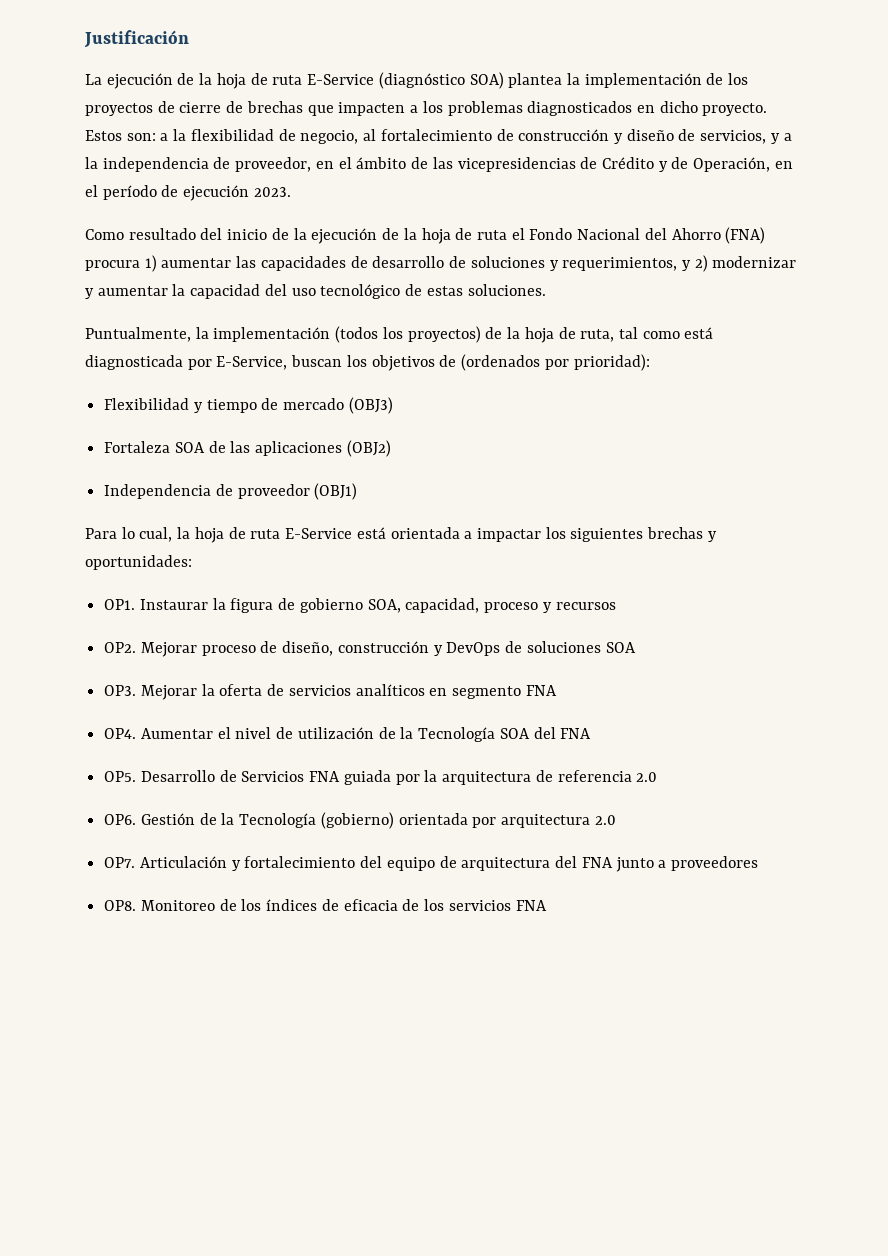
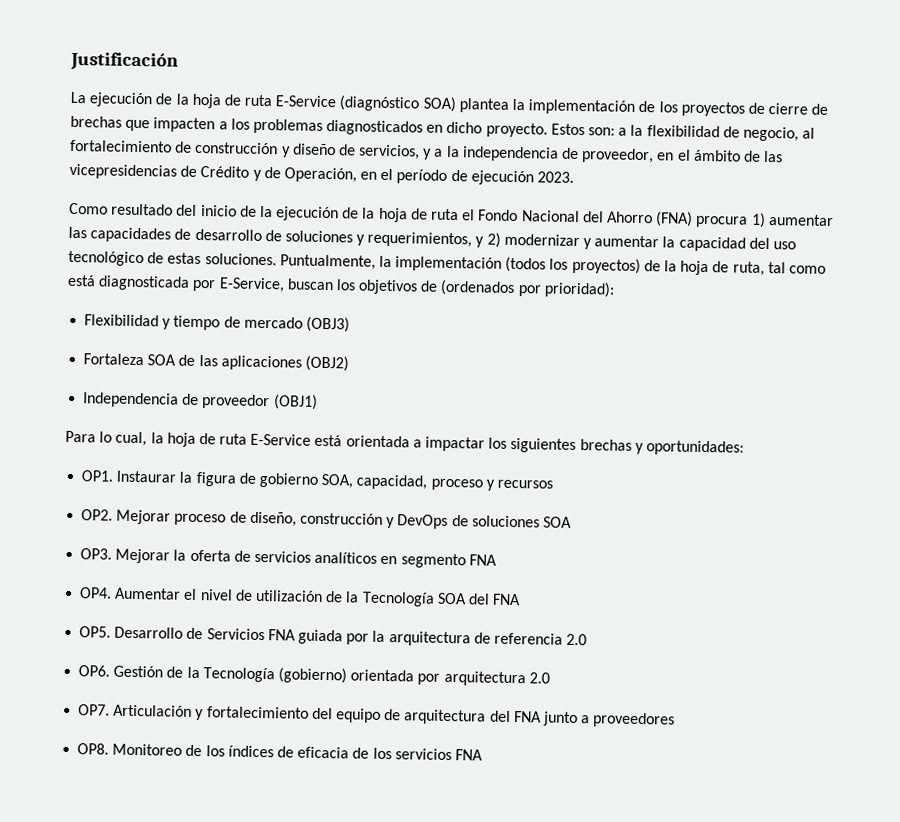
(546, 290) // -> (277, 259) none

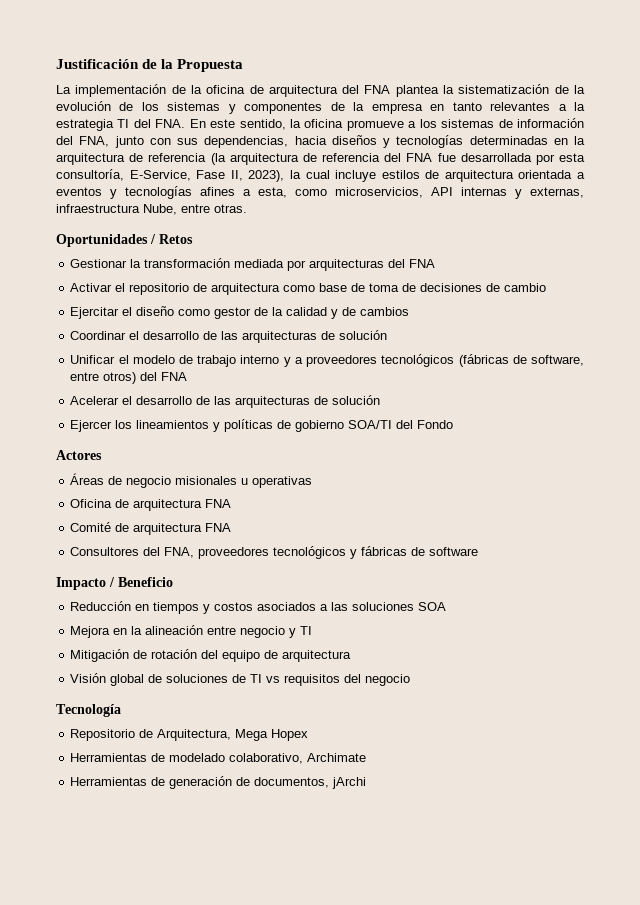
(179, 61) none -> [142,59,244,72] de la Propuesta
[89,92,829,117] [70,115,816,142] [70,139,784,164] [69,163,575,186] [69,202,834,228] [68,226,796,252] [68,250,826,276] [67,274,615,298] [84,314,350,333] [83,353,349,372] [83,392,318,410] [65,430,744,456] [81,470,553,491] [81,509,572,529] [80,548,497,569] [79,587,522,607] [79,626,588,647] [78,665,550,687] [78,704,676,728] [77,743,483,761] ejecución de la hoja de ruta E-Service (diagnóstico SOA) plantea la implementación de los proyectos de cierre de brechas que impacten a los problemas diagnosticados en dicho proyecto. Estos son: a la flexibilidad de negocio, al fortalecimiento de construcción y diseño de servicios, y a la independencia de proveedor, en el ámbito de las vicepresidencias de Crédito y de Operación, en el período de ejecución 2023. // Como resultado del inicio de la ejecución de la hoja de ruta el Fondo Nacional del Ahorro (FNA) procura 1) aumentar las capacidades de desarrollo de soluciones y requerimientos, y 2) modernizar y aumentar la capacidad del uso tecnológico de estas soluciones. Puntualmente, la implementación (todos los proyectos) de la hoja de ruta, tal como está diagnosticada por E-Service, buscan los objetivos de (ordenados por prioridad): // Flexibilidad y tiempo de mercado (OBJ3) // Fortaleza SOA de las aplicaciones (OBJ2) // Independencia de proveedor (OBJ1) // Para lo cual, la hoja de ruta E-Service está orientada a impactar los siguientes brechas y oportunidades: // OP1. Instaurar la figura de gobierno SOA, capacidad, proceso y recursos // OP2. Mejorar proceso de diseño, construcción y DevOps de soluciones SOA // OP3. Mejorar la oferta de servicios analíticos en segmento FNA // OP4. Aumentar el nivel de utilización de la Tecnología SOA del FNA // OP5. Desarrollo de Servicios FNA guiada por la arquitectura de referencia 2.0 // OP6. Gestión de la Tecnología (gobierno) orientada por arquitectura 2.0 // OP7. Articulación y fortalecimiento del equipo de arquitectura del FNA junto a proveedores // OP8. Monitoreo de los índices de eficacia de los servicios FNA -> [75,84,586,97] [56,101,585,114] [56,118,584,131] [56,135,585,148] [56,153,586,165] [56,169,585,182] [56,186,584,199] [56,204,247,215] [56,234,193,247] [70,258,436,271] [70,283,547,295] [70,306,410,319] [70,330,388,343] [70,354,585,367] [70,372,188,384] [70,395,381,408] [70,419,454,432] [56,450,102,460] [70,473,313,488] [70,499,232,511] [70,522,232,535] [70,546,479,559] [56,577,173,590] [70,601,447,614] [70,625,313,638] [70,649,352,662] [70,673,411,686] [56,704,121,717] [70,729,309,741] [70,753,367,764] [70,776,367,789] implementación de la oficina de arquitectura del FNA plantea la sistematización de la evolución de los sistemas y componentes de la empresa en tanto relevantes a la estrategia TI del FNA. En este sentido, la oficina promueve a los sistemas de información del FNA, junto con sus dependencias, hacia diseños y tecnologías determinadas en la arquitectura de referencia (la arquitectura de referencia del FNA fue desarrollada por esta consultoría, E-Service, Fase II, 2023), la cual incluye estilos de arquitectura orientada a eventos y tecnologías afines a esta, como microservicios, API internas y externas, infraestructura Nube, entre otras. // Oportunidades / Retos // Gestionar la transformación mediada por arquitecturas del FNA // Activar el repositorio de arquitectura como base de toma de decisiones de cambio // Ejercitar el diseño como gestor de la calidad y de cambios // Coordinar el desarrollo de las arquitecturas de solución // Unificar el modelo de trabajo interno y a proveedores tecnológicos (fábricas de software, entre otros) del FNA // Acelerar el desarrollo de las arquitecturas de solución // Ejercer los lineamientos y políticas de gobierno SOA/TI del Fondo // Actores // Áreas de negocio misionales u operativas // Oficina de arquitectura FNA // Comité de arquitectura FNA // Consultores del FNA, proveedores tecnológicos y fábricas de software // Impacto / Beneficio // Reducción en tiempos y costos asociados a las soluciones SOA // Mejora en la alineación entre negocio y TI // Mitigación de rotación del equipo de arquitectura // Visión global de soluciones de TI vs requisitos del negocio // Tecnología // Repositorio de Arquitectura, Mega Hopex // Herramientas de modelado colaborativo, Archimate // Herramientas de generación de documentos, jArchi

